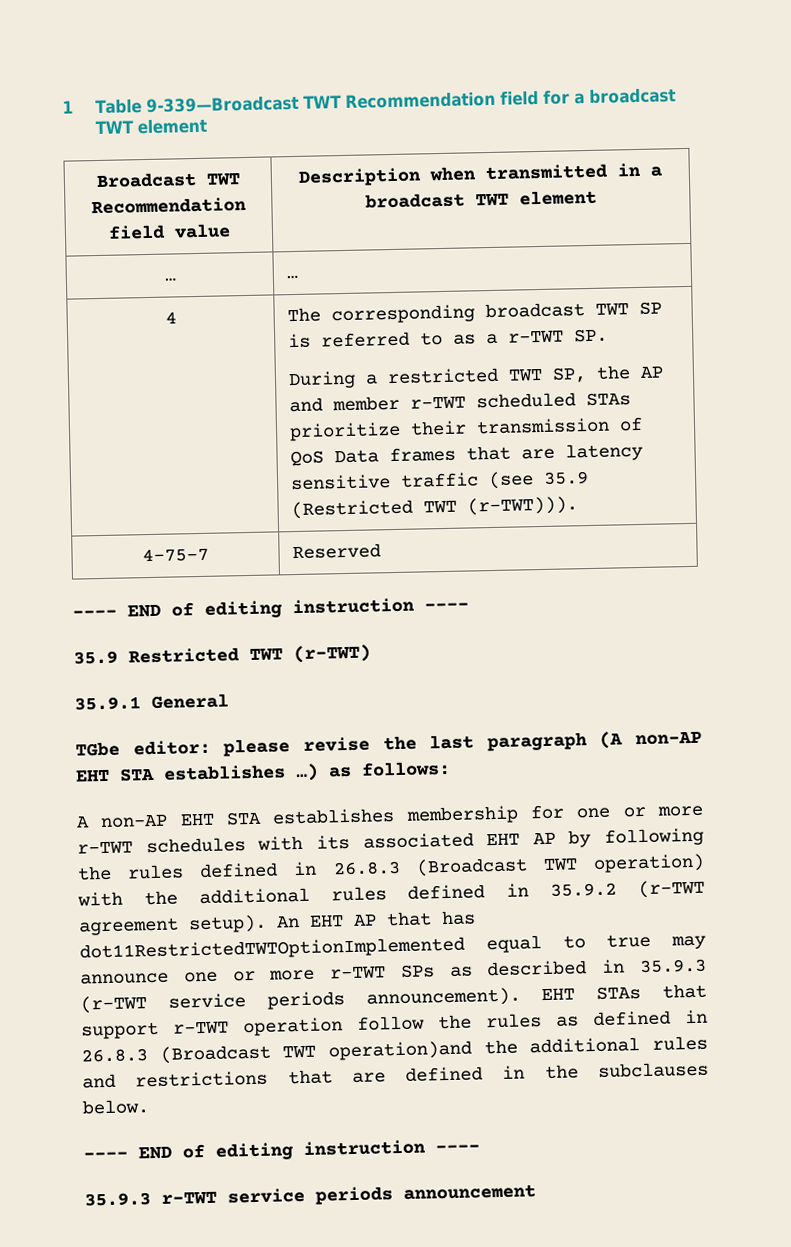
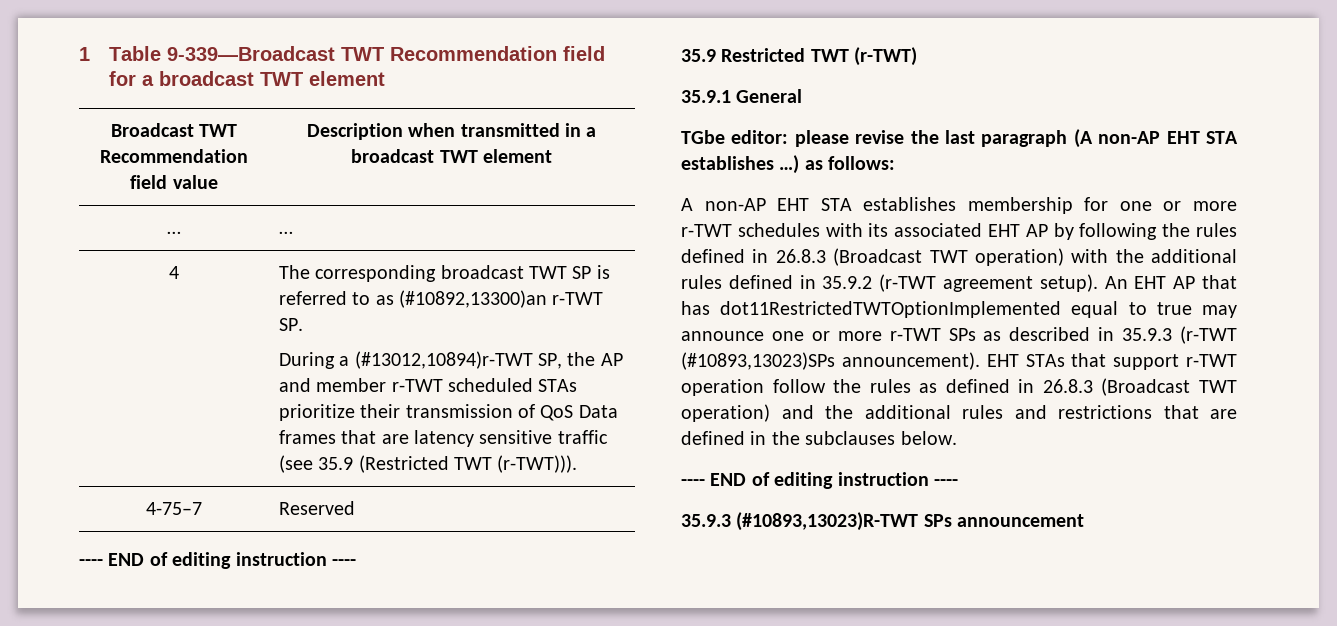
[485,333,498,345] a -> [399,290,548,308] (#10892,13300)an
[386,367,543,385] restricted TWT -> [354,351,533,369] (#13012,10894)r-TWT
[167,991,345,1010] service periods -> [681,352,835,370] (#10893,13023)SPs
[328,1040,472,1061] operation)and -> [681,404,814,422] operation) and
[161,1186,393,1205] r-TWT service periods -> [736,512,952,531] (#10893,13023)R-TWT SPs

